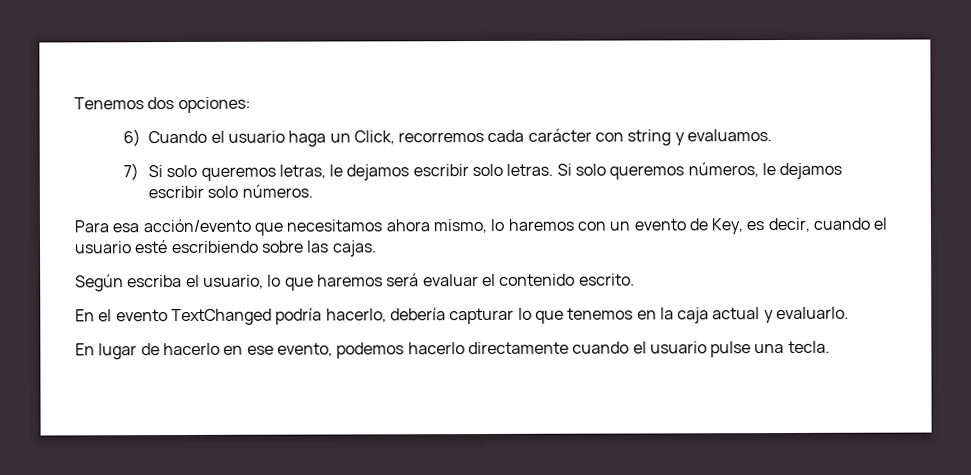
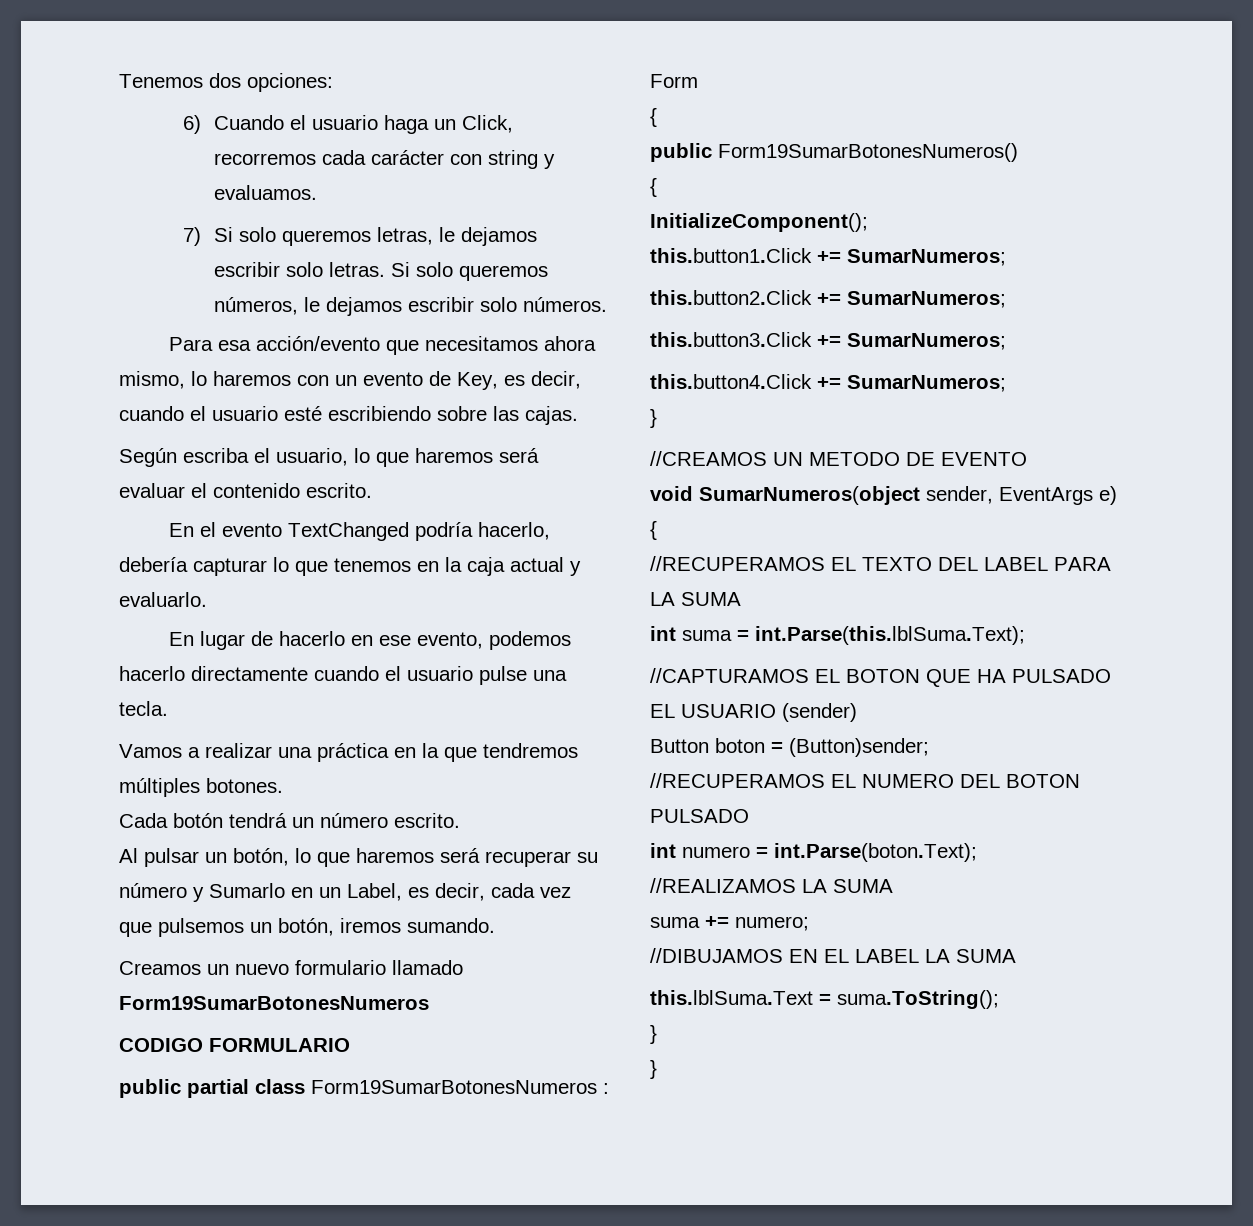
(830, 346) none -> [119,743,578,762] [119,778,283,797] [119,813,460,828] [119,848,598,867] [119,883,571,902] [119,918,495,937] [119,960,463,975] [119,996,429,1010] [119,1038,350,1052] [119,1079,609,1098] [650,74,698,88] [650,108,657,127] [650,143,1018,162] [650,178,657,197] [650,213,868,232] [650,248,1006,266] [650,290,1006,308] [650,332,1006,350] [650,374,1006,392] [650,409,657,428] [650,451,1027,466] [650,486,1117,505] [650,521,657,540] [650,556,1111,571] [650,592,741,606] [650,626,1025,645] [650,668,1111,687] [650,703,857,722] [650,738,929,757] [650,773,1080,788] [650,809,749,823] [650,843,977,862] [650,878,893,893] [650,916,809,931] [650,948,1016,963] [650,990,999,1009] [650,1025,657,1044] [650,1060,657,1079] // Vamos a realizar una práctica en la que tendremos múltiples botones. // Cada botón tendrá un número escrito. // Al pulsar un botón, lo que haremos será recuperar su número y Sumarlo en un Label, es decir, cada vez que pulsemos un botón, iremos sumando. // Creamos un nuevo formulario llamado Form19SumarBotonesNumeros // CODIGO FORMULARIO // public partial class Form19SumarBotonesNumeros : Form // { // public Form19SumarBotonesNumeros() // { // InitializeComponent(); // this.button1.Click += SumarNumeros; // this.button2.Click += SumarNumeros; // this.button3.Click += SumarNumeros; // this.button4.Click += SumarNumeros; // } // //CREAMOS UN METODO DE EVENTO // void SumarNumeros(object sender, EventArgs e) // { // //RECUPERAMOS EL TEXTO DEL LABEL PARA LA SUMA // int suma = int.Parse(this.lblSuma.Text); // //CAPTURAMOS EL BOTON QUE HA PULSADO EL USUARIO (sender) // Button boton = (Button)sender; // //RECUPERAMOS EL NUMERO DEL BOTON PULSADO // int numero = int.Parse(boton.Text); // //REALIZAMOS LA SUMA // suma += numero; // //DIBUJAMOS EN EL LABEL LA SUMA // this.lblSuma.Text = suma.ToString(); // } // }

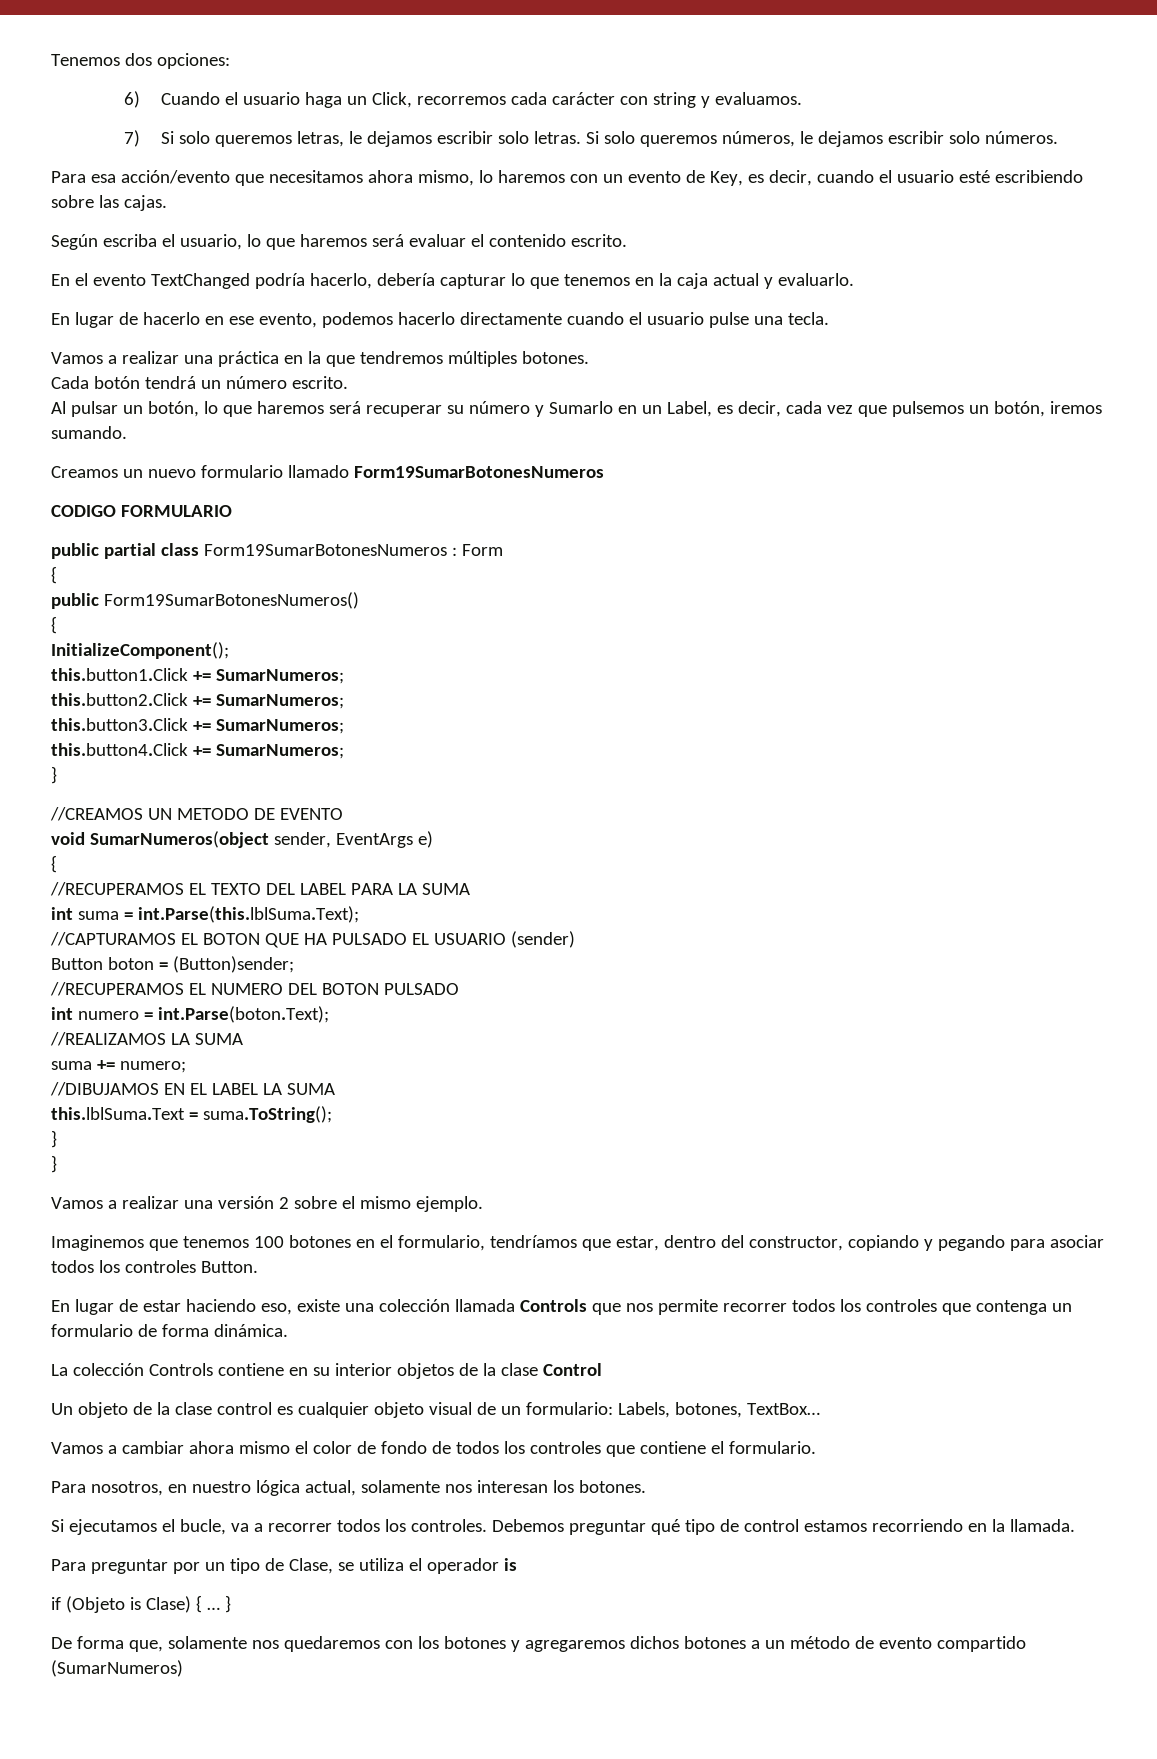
(657, 1069) none -> [51,1196,483,1212] [51,1235,1104,1251] [51,1260,258,1273] [51,1299,1072,1315] [51,1324,288,1337] [51,1363,602,1379] [51,1402,820,1418] [51,1441,816,1457] [51,1480,646,1496] [51,1519,1075,1535] [51,1558,517,1574] [51,1595,231,1613] [51,1636,1026,1652] [51,1660,183,1677] // Vamos a realizar una versión 2 sobre el mismo ejemplo. // Imaginemos que tenemos 100 botones en el formulario, tendríamos que estar, dentro del constructor, copiando y pegando para asociar todos los controles Button. // En lugar de estar haciendo eso, existe una colección llamada Controls que nos permite recorrer todos los controles que contenga un formulario de forma dinámica. // La colección Controls contiene en su interior objetos de la clase Control // Un objeto de la clase control es cualquier objeto visual de un formulario: Labels, botones, TextBox… // Vamos a cambiar ahora mismo el color de fondo de todos los controles que contiene el formulario. // Para nosotros, en nuestro lógica actual, solamente nos interesan los botones. // Si ejecutamos el bucle, va a recorrer todos los controles. Debemos preguntar qué tipo de control estamos recorriendo en la llamada. // Para preguntar por un tipo de Clase, se utiliza el operador is // if (Objeto is Clase) { … } // De forma que, solamente nos quedaremos con los botones y agregaremos dichos botones a un método de evento compartido (SumarNumeros)

